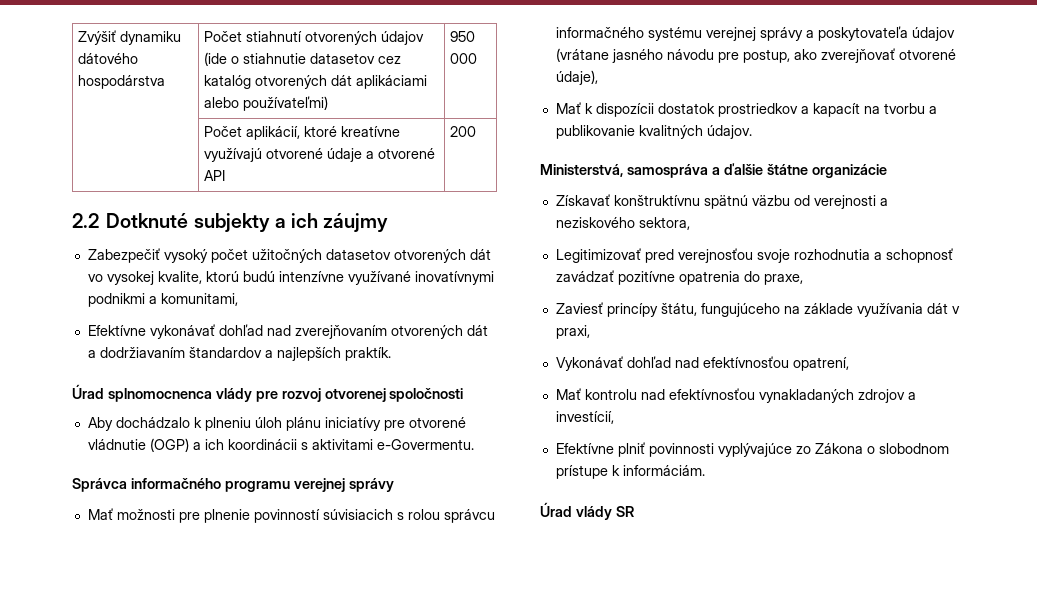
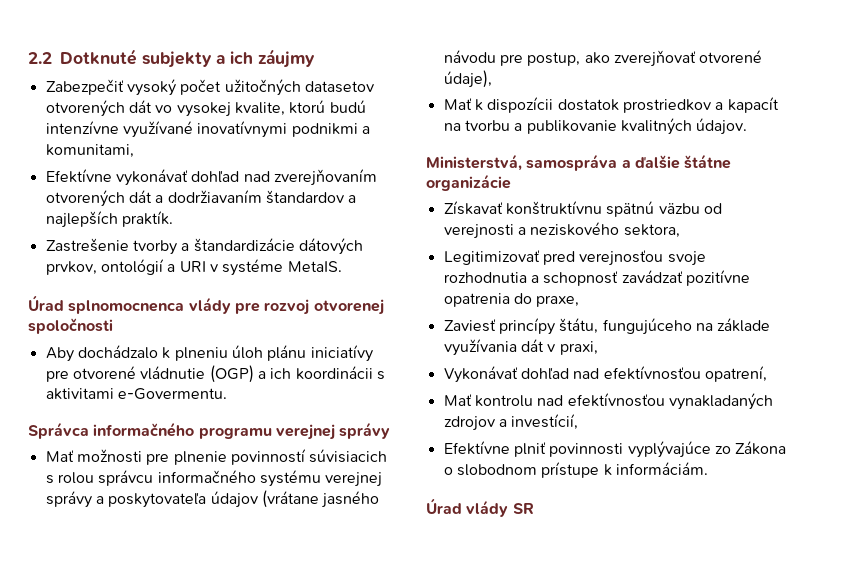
[77,30,181,45] [77,53,138,64] [77,75,165,89] [203,31,424,45] [203,52,401,66] [203,75,427,89] [203,96,328,111] [449,31,475,42] [449,53,477,64] [203,126,400,140] [203,148,435,162] [203,170,225,181] [449,126,476,137] Zvýšiť dynamiku dátového hospodárstva | Počet stiahnutí otvorených údajov (ide o stiahnutie datasetov cez katalóg otvorených dát aplikáciami alebo používateľmi) | 950 000 // | Počet aplikácií, ktoré kreatívne využívajú otvorené údaje a otvorené API | 200 // -> (28, 58) none
(391, 354) none -> [45,238,363,255] [45,259,342,276] // Zastrešenie tvorby a štandardizácie dátových prvkov, ontológií a URI v systéme MetaIS.

